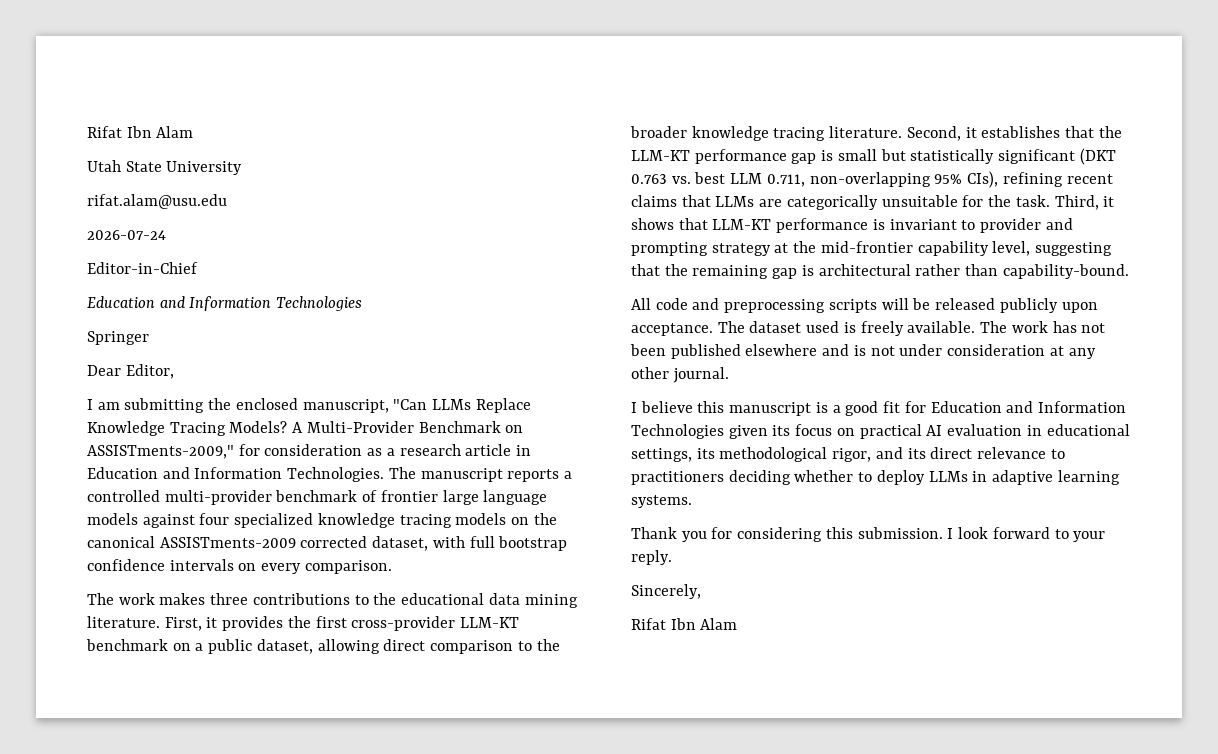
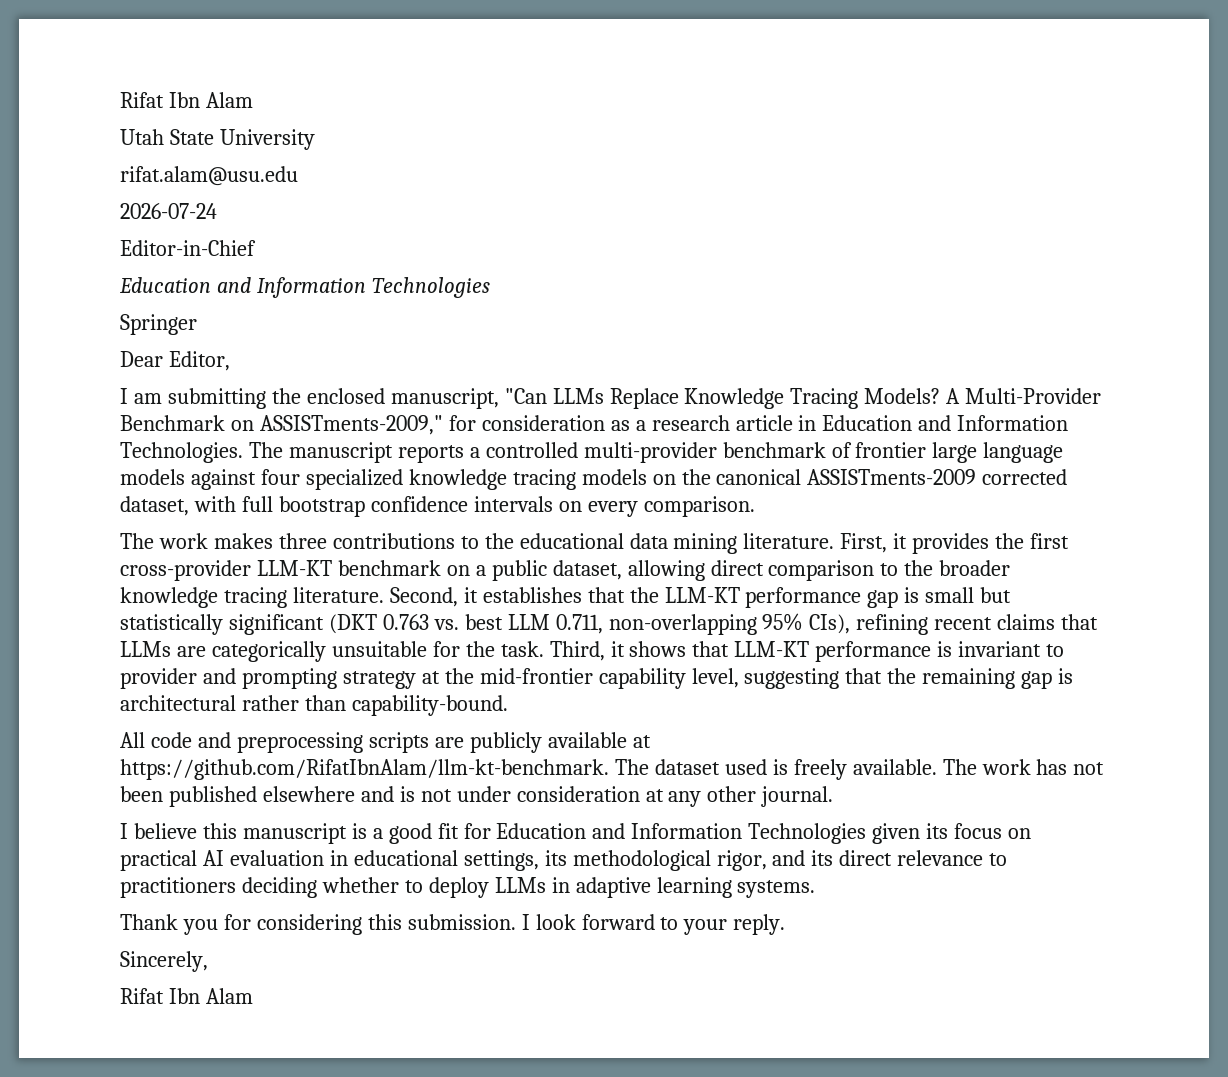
[881,298,1098,313] [631,323,713,336] will be released publicly upon acceptance. -> [434,732,651,753] [120,759,609,780] are publicly available at https://github.com/RifatIbnAlam/llm-kt-benchmark.

